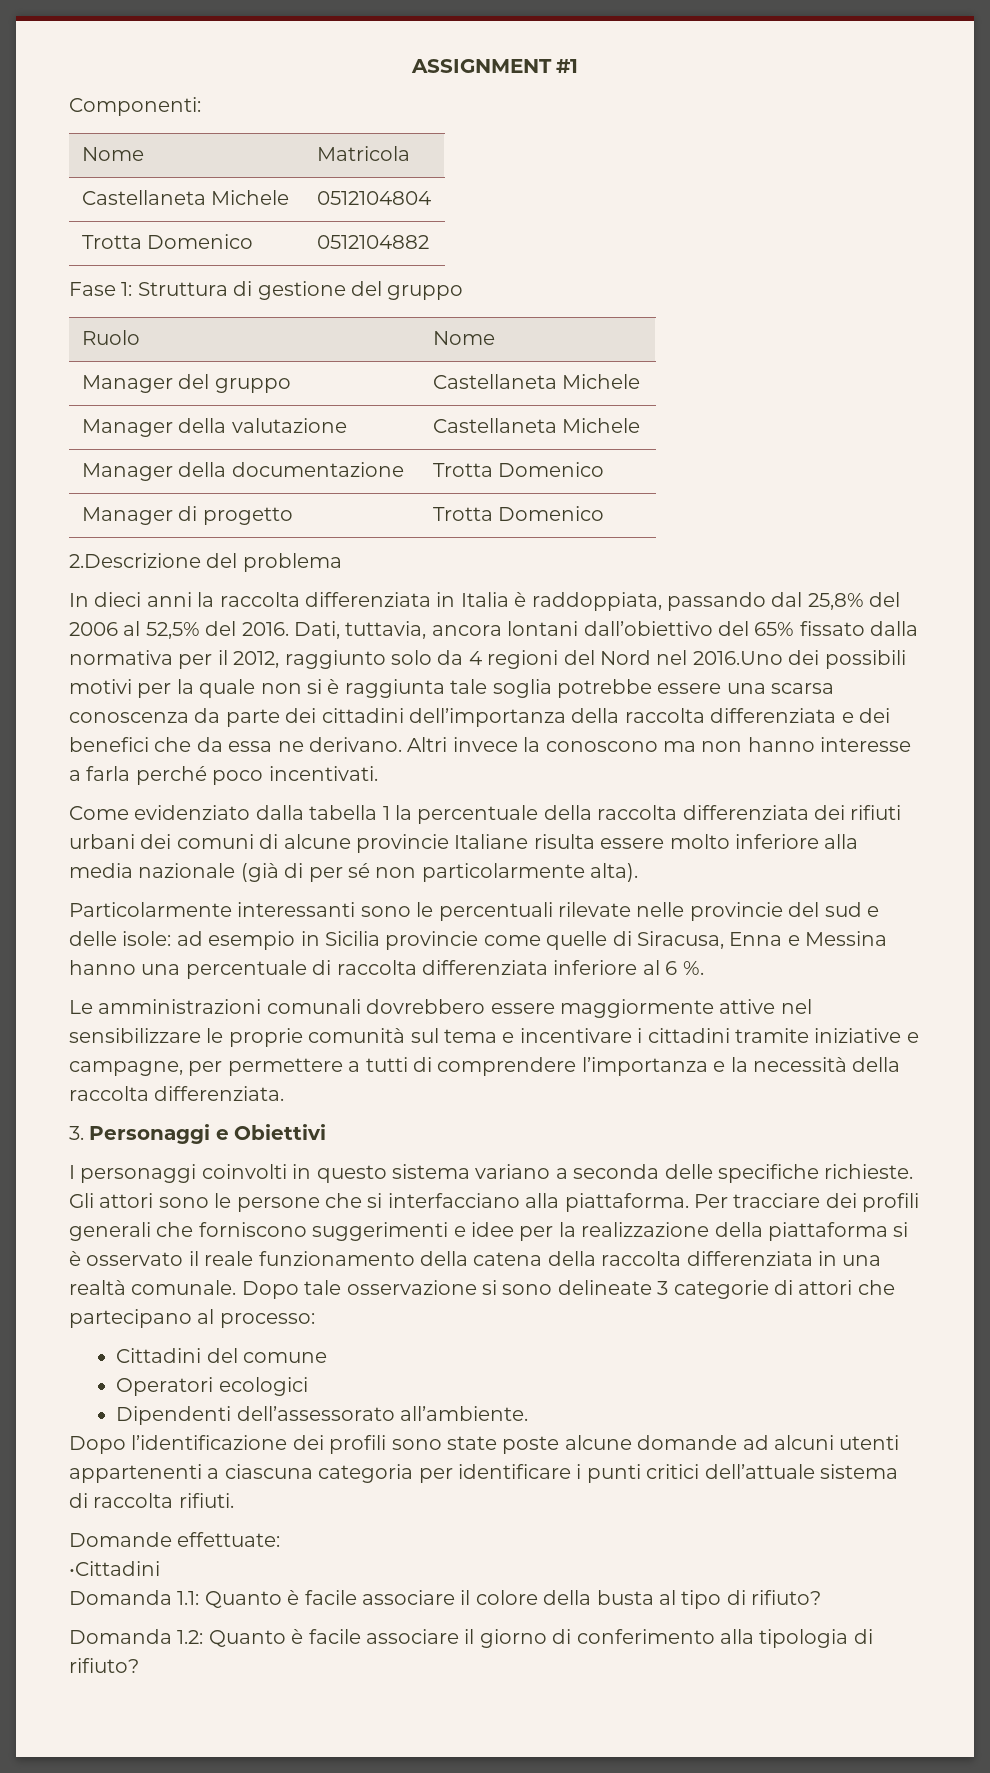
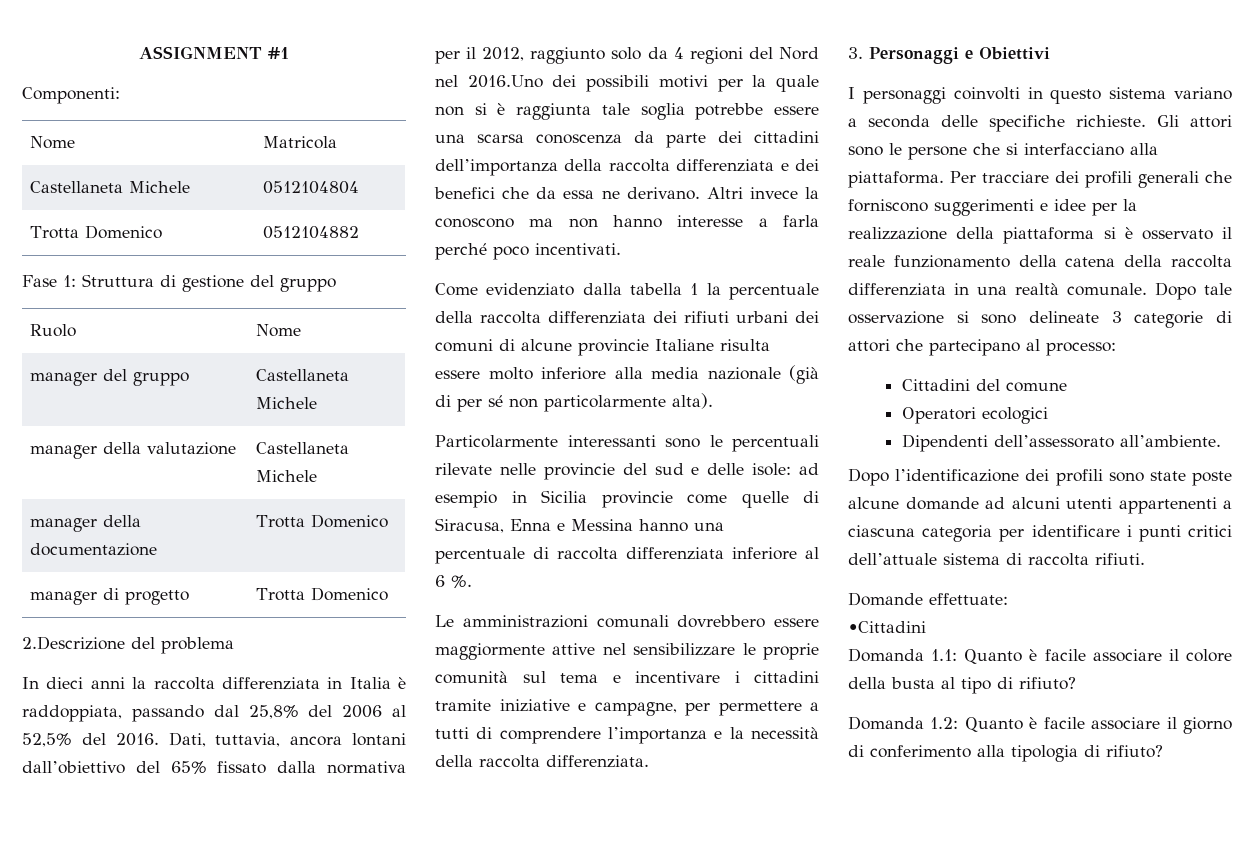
[81,375,173,393] Manager -> [30,372,98,386] manager
[81,419,173,437] Manager -> [30,445,98,459] manager
[81,463,173,481] Manager -> [30,518,98,532] manager
[81,507,173,525] Manager -> [30,591,98,605] manager

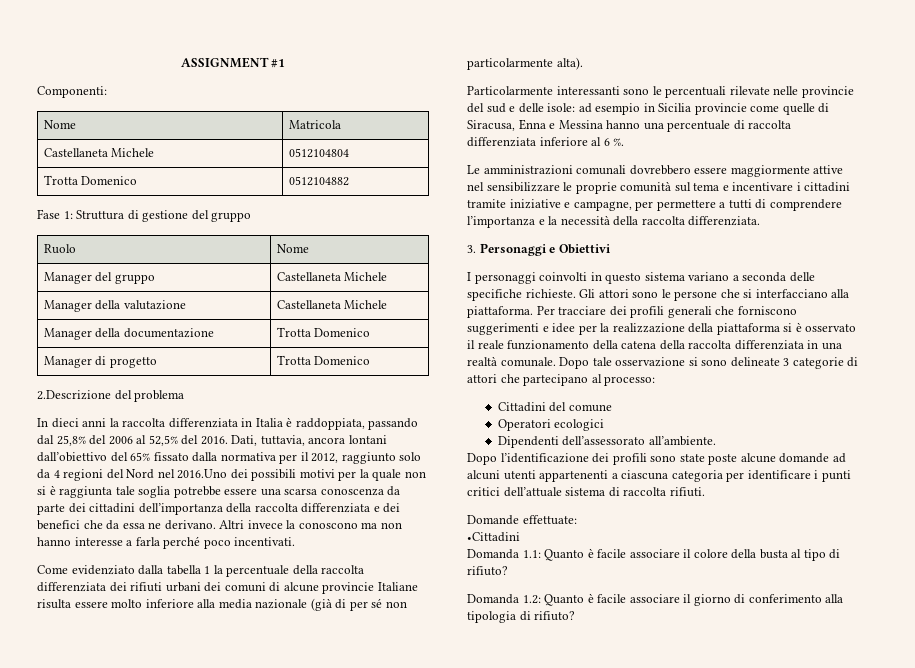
[30,372,98,386] manager -> [43,272,92,284] Manager
[30,445,98,459] manager -> [43,300,92,312] Manager
[30,518,98,532] manager -> [43,328,92,340] Manager
[30,591,98,605] manager -> [43,356,92,368] Manager

